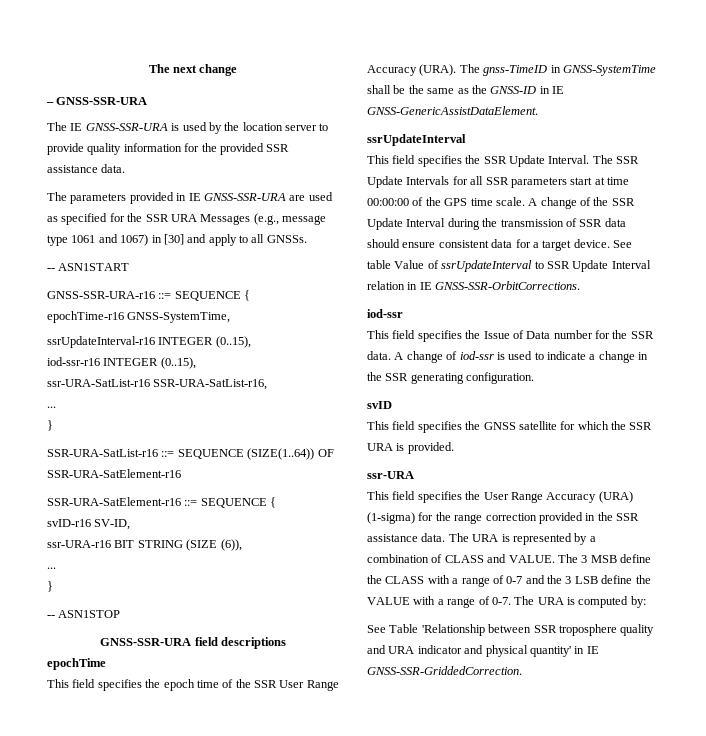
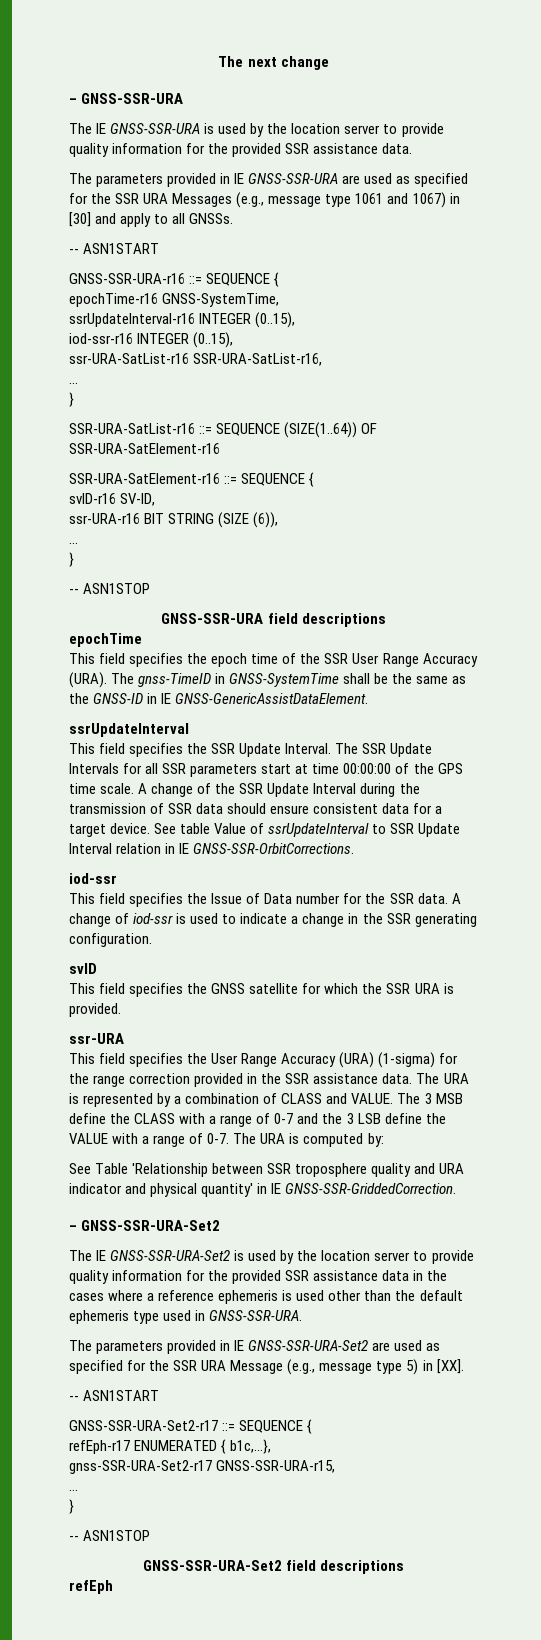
(522, 670) none -> [69,1220,221,1231] [69,1250,474,1264] [69,1270,448,1284] [69,1290,463,1304] [69,1310,303,1324] [69,1340,441,1354] [69,1359,464,1375] [69,1390,160,1401] [69,1419,313,1434] [69,1439,272,1454] [69,1460,336,1474] [69,1489,78,1491] [69,1499,74,1514] [69,1530,151,1541] [142,1560,405,1574] [69,1580,113,1594] // – GNSS-SSR-URA-Set2 // The IE GNSS-SSR-URA-Set2 is used by the location server to provide quality information for the provided SSR assistance data in the cases where a reference ephemeris is used other than the default ephemeris type used in GNSS-SSR-URA. // The parameters provided in IE GNSS-SSR-URA-Set2 are used as specified for the SSR URA Message (e.g., message type 5) in [XX]. // -- ASN1START // GNSS-SSR-URA-Set2-r17 ::= SEQUENCE { // refEph-r17 ENUMERATED { b1c,...}, // gnss-SSR-URA-Set2-r17 GNSS-SSR-URA-r15, // ... // } // -- ASN1STOP // GNSS-SSR-URA-Set2 field descriptions // refEph

